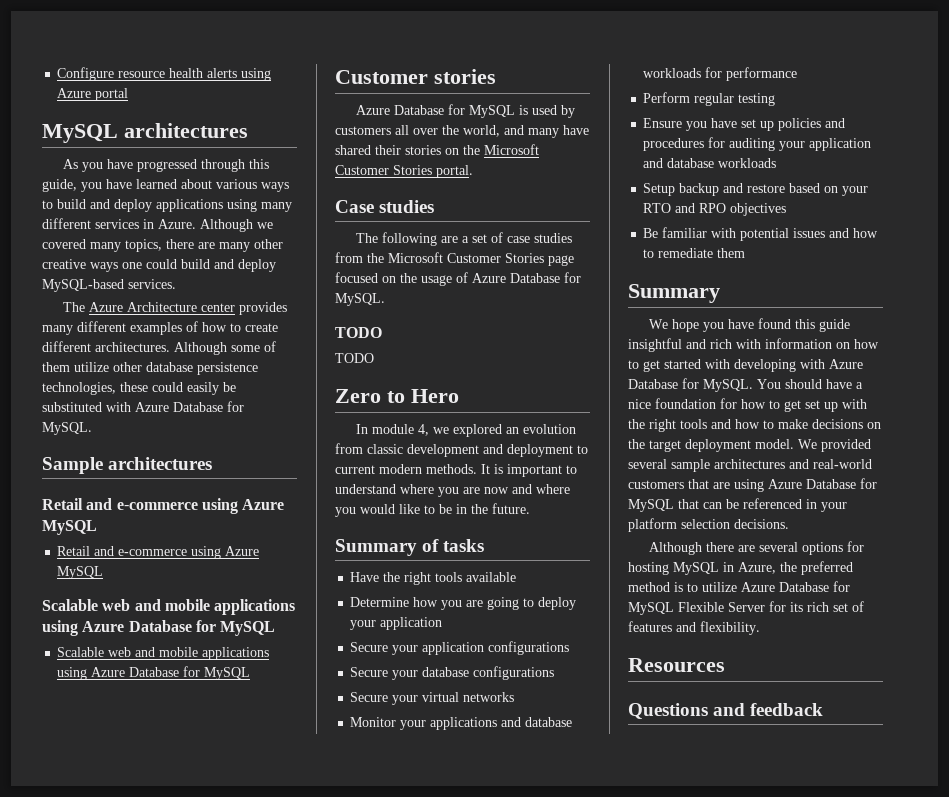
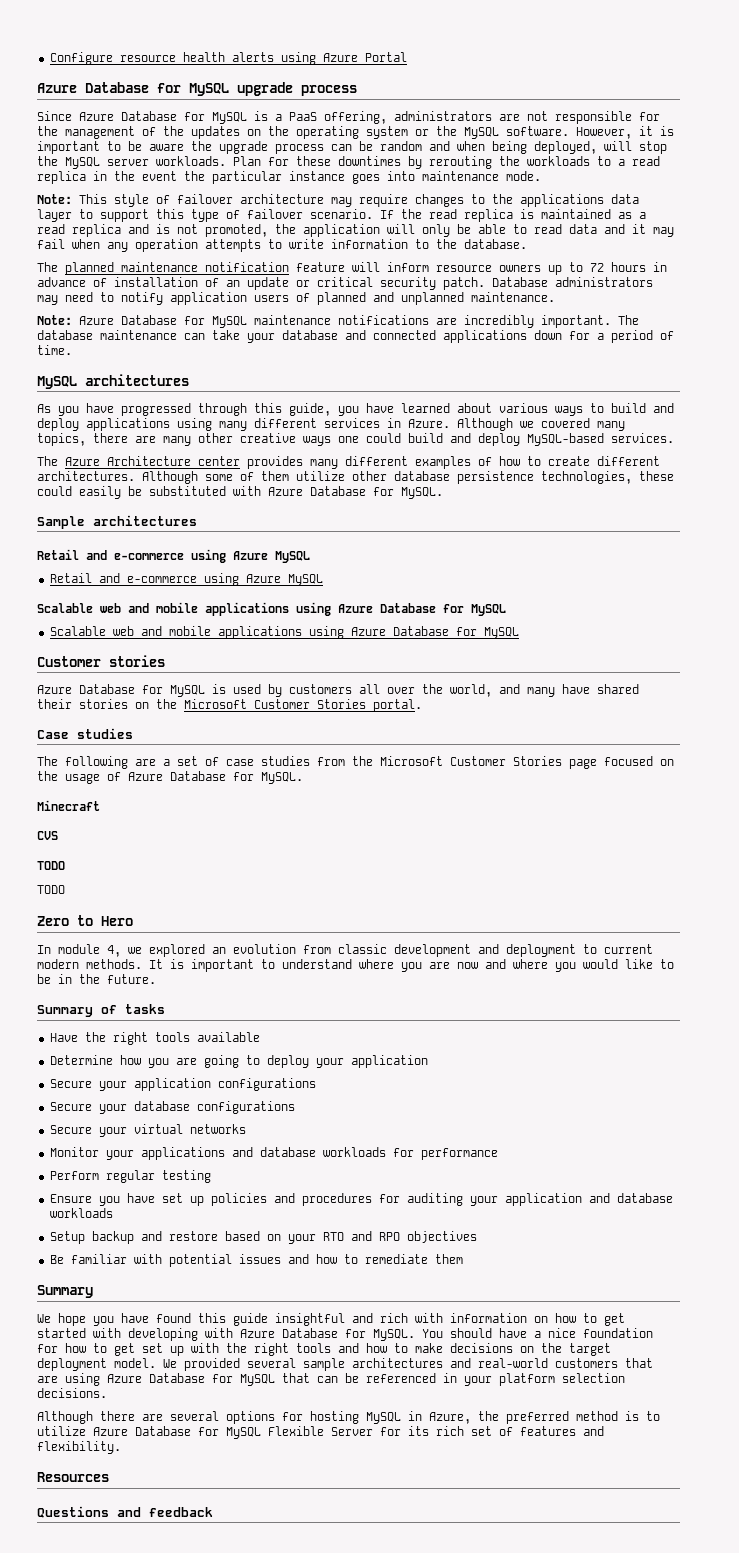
[95,88,129,101] portal -> [364,52,407,62] [37,82,357,96] [37,111,660,124] [37,126,674,139] [37,141,667,154] [37,156,660,169] [37,171,541,184] [37,194,639,207] [37,209,646,222] [37,224,674,237] [37,239,527,252] [37,262,667,275] [37,277,653,290] [37,292,555,305] [37,315,639,328] [37,330,674,343] [37,345,72,355] Portal // Azure Database for MySQL upgrade process // Since Azure Database for MySQL is a PaaS offering, administrators are not responsible for the management of the updates on the operating system or the MySQL software. However, it is important to be aware the upgrade process can be random and when being deployed, will stop the MySQL server workloads. Plan for these downtimes by rerouting the workloads to a read replica in the event the particular instance goes into maintenance mode. // Note: This style of failover architecture may require changes to the applications data layer to support this type of failover scenario. If the read replica is maintained as a read replica and is not promoted, the application will only be able to read data and it may fail when any operation attempts to write information to the database. // The planned maintenance notification feature will inform resource owners up to 72 hours in advance of installation of an update or critical security patch. Database administrators may need to notify application users of planned and unplanned maintenance. // Note: Azure Database for MySQL maintenance notifications are incredibly important. The database maintenance can take your database and connected applications down for a period of time.
(385, 299) none -> [37,800,100,811] [37,831,58,840] // Minecraft // CVS

